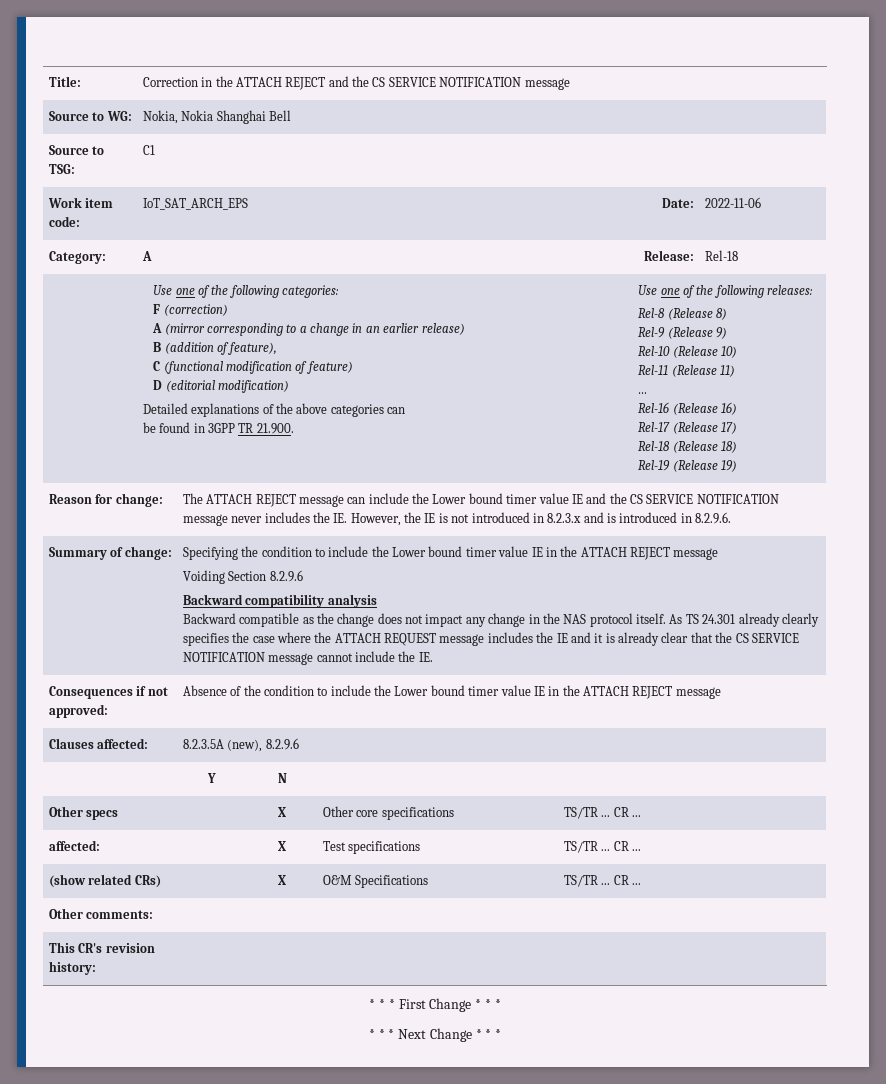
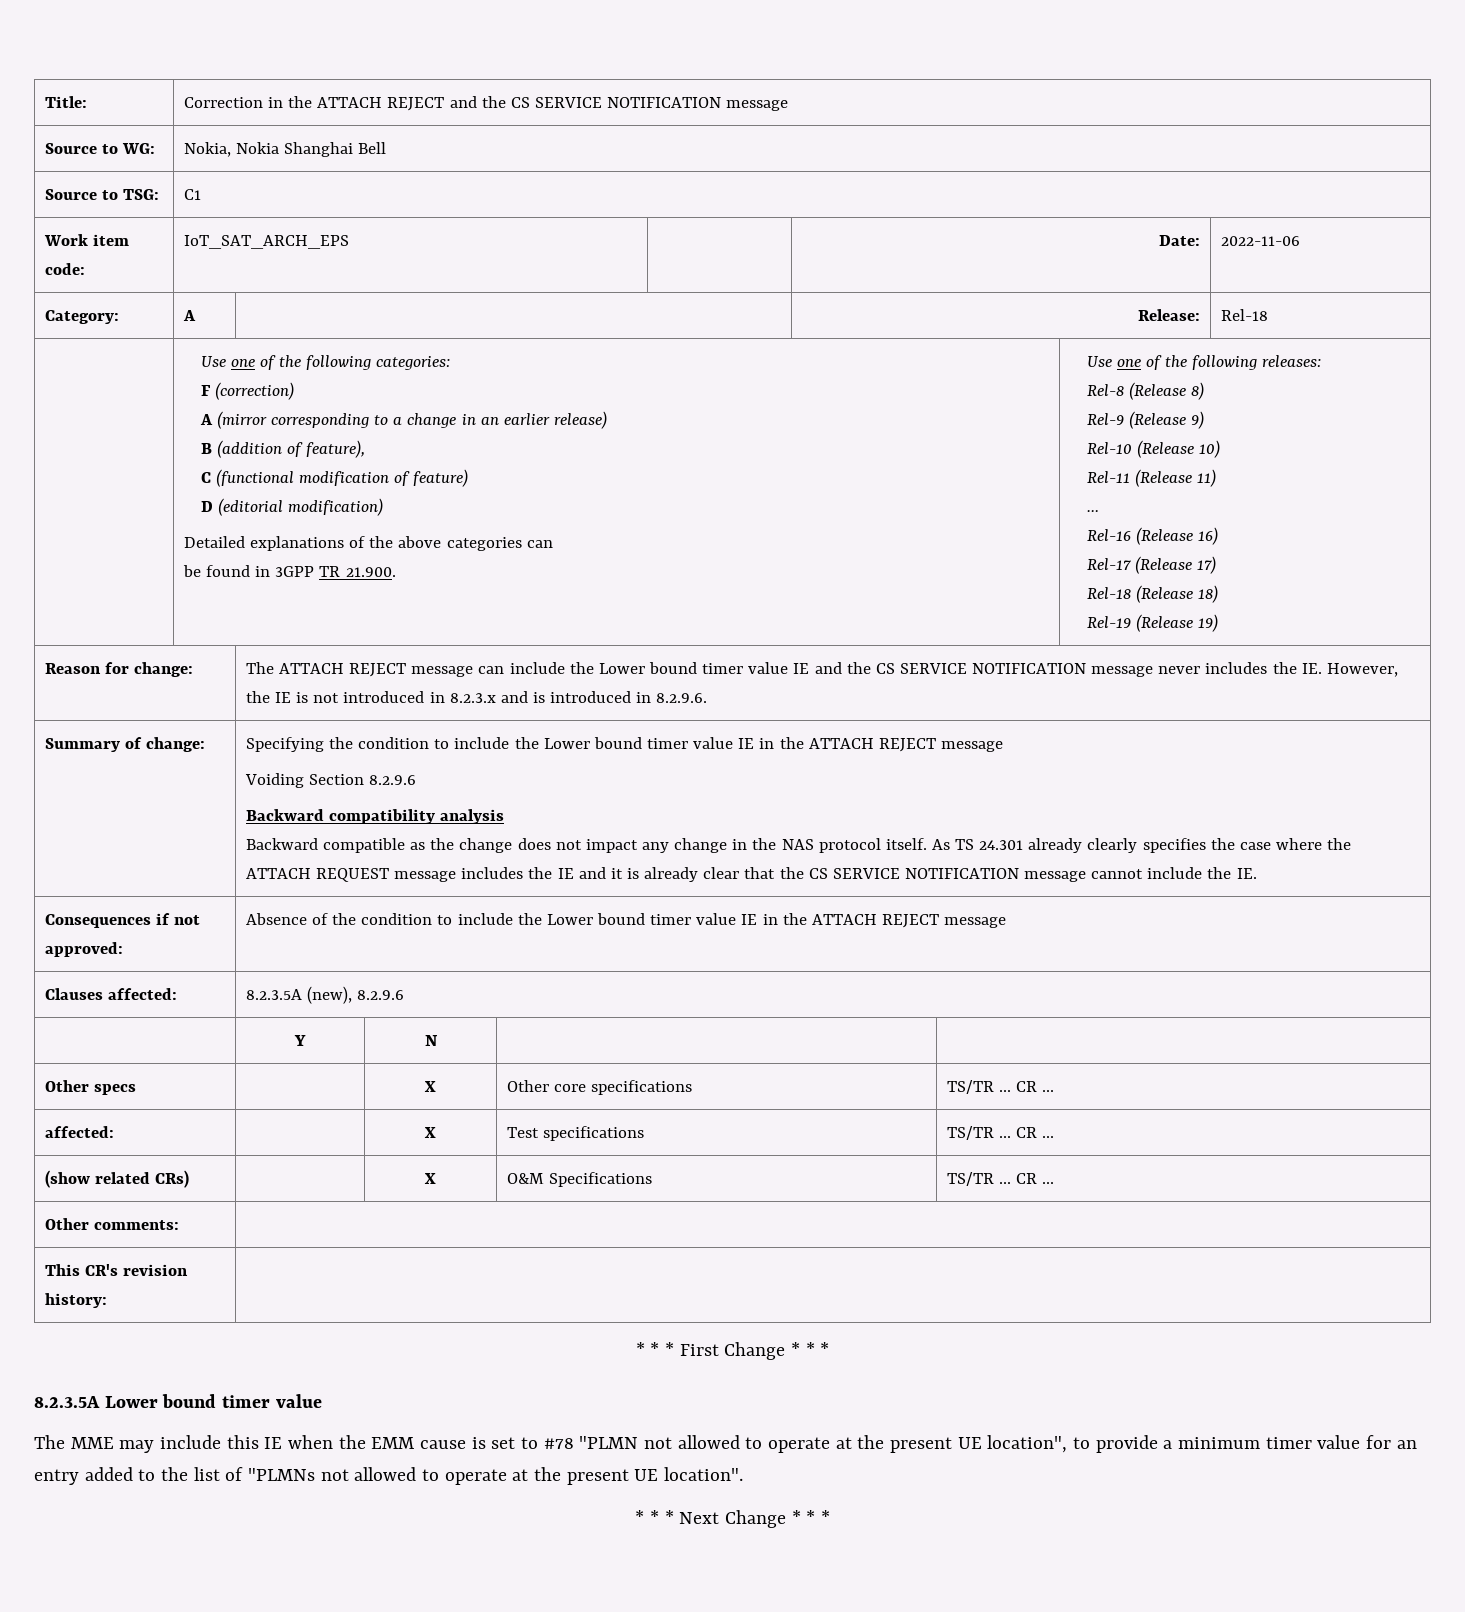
(501, 1004) none -> [34,1394,322,1408] [34,1435,1417,1453] [34,1467,744,1485] // 8.2.3.5A Lower bound timer value // The MME may include this IE when the EMM cause is set to #78 "PLMN not allowed to operate at the present UE location", to provide a minimum timer value for an entry added to the list of "PLMNs not allowed to operate at the present UE location".

